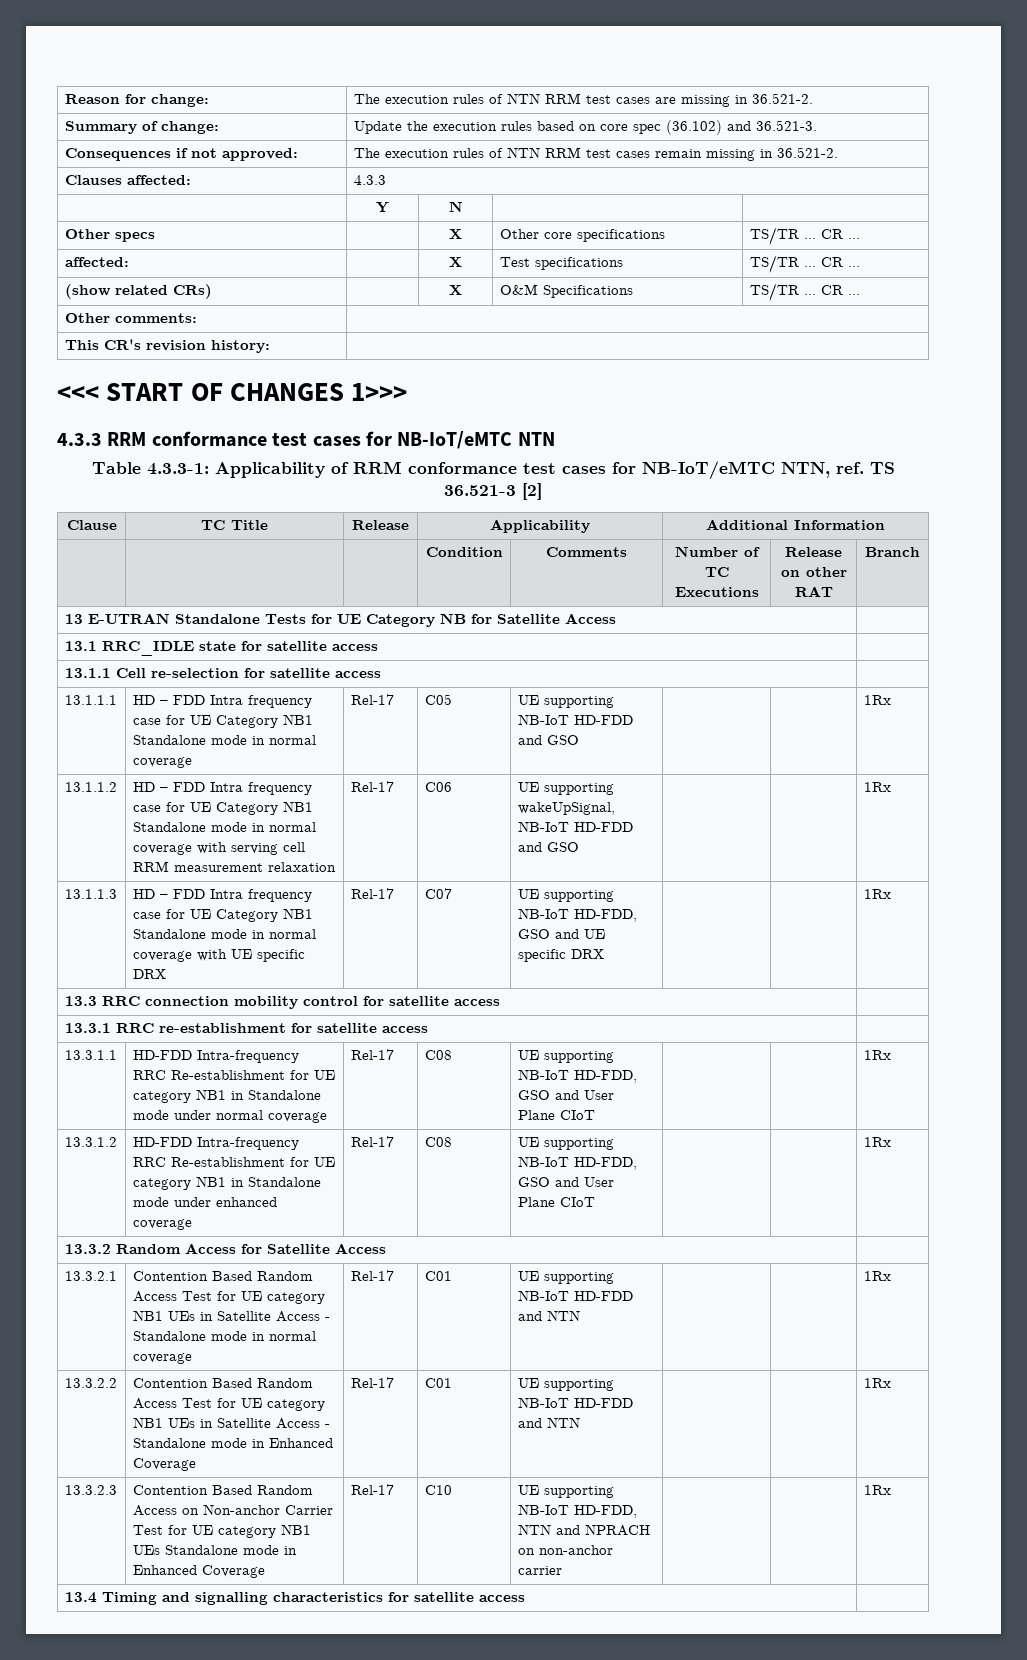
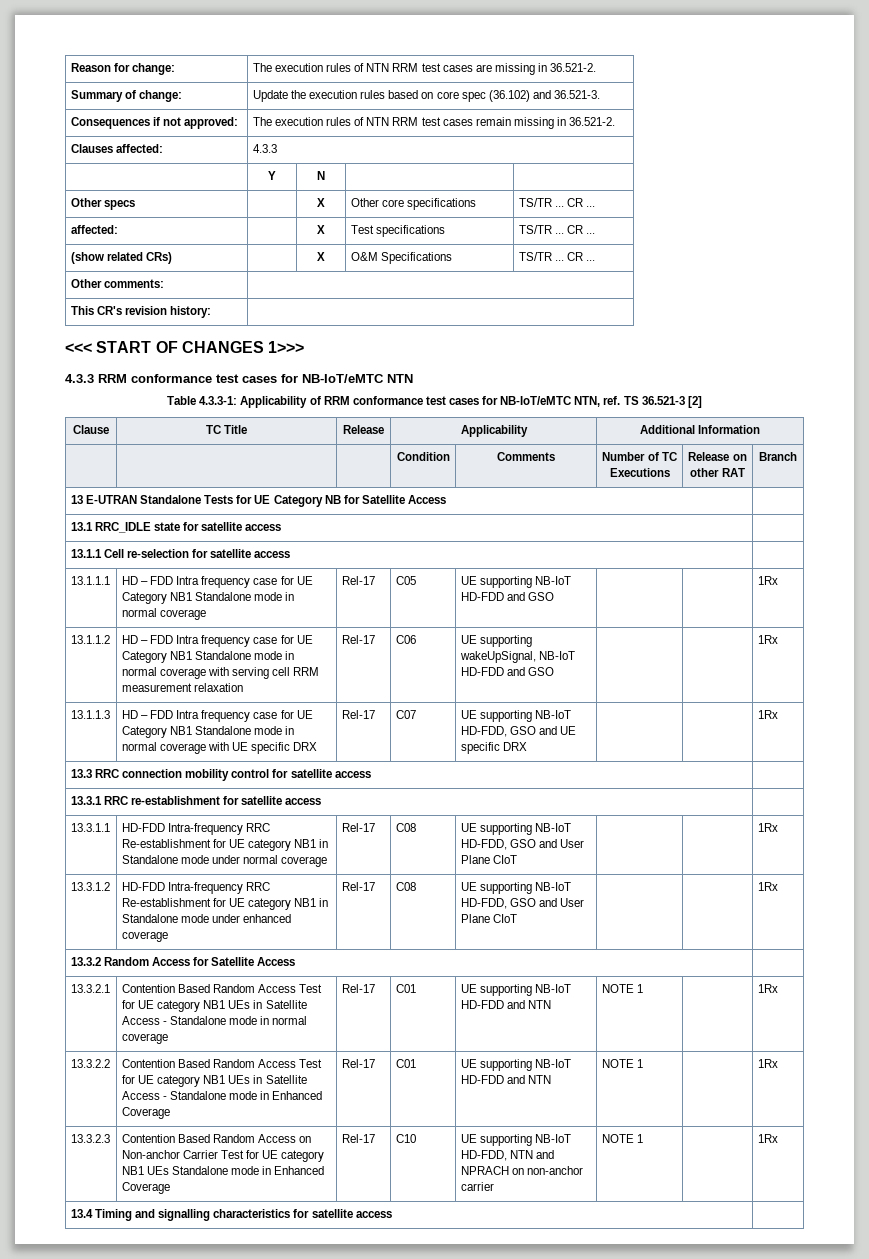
(580, 1315) none -> [601,984,644,993] NOTE 1
(580, 1422) none -> [601,1059,644,1068] NOTE 1
(562, 1570) none -> [601,1134,644,1143] NOTE 1

